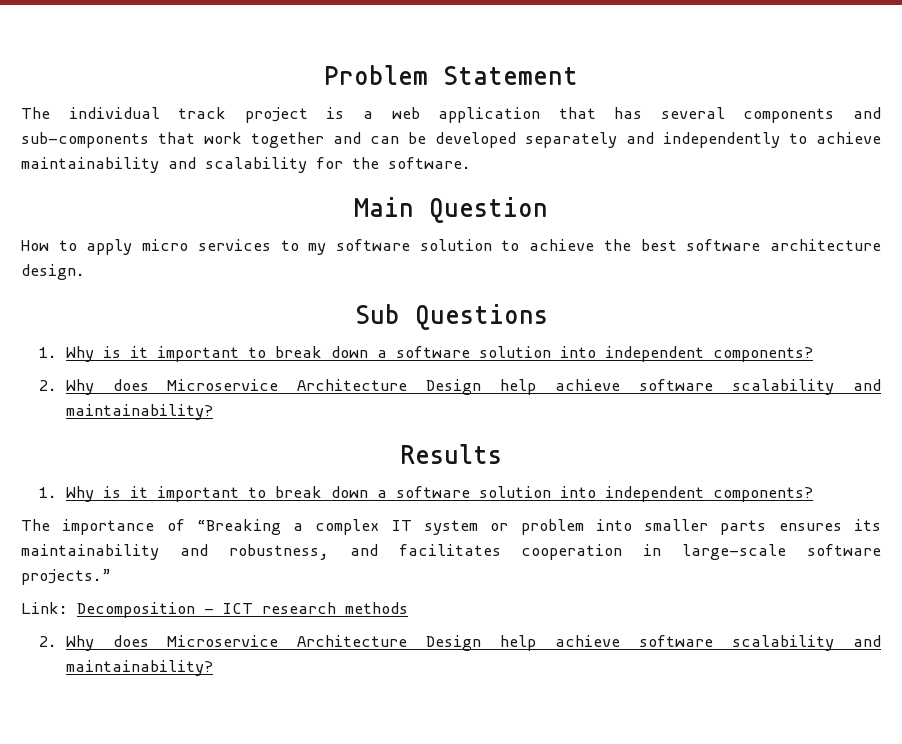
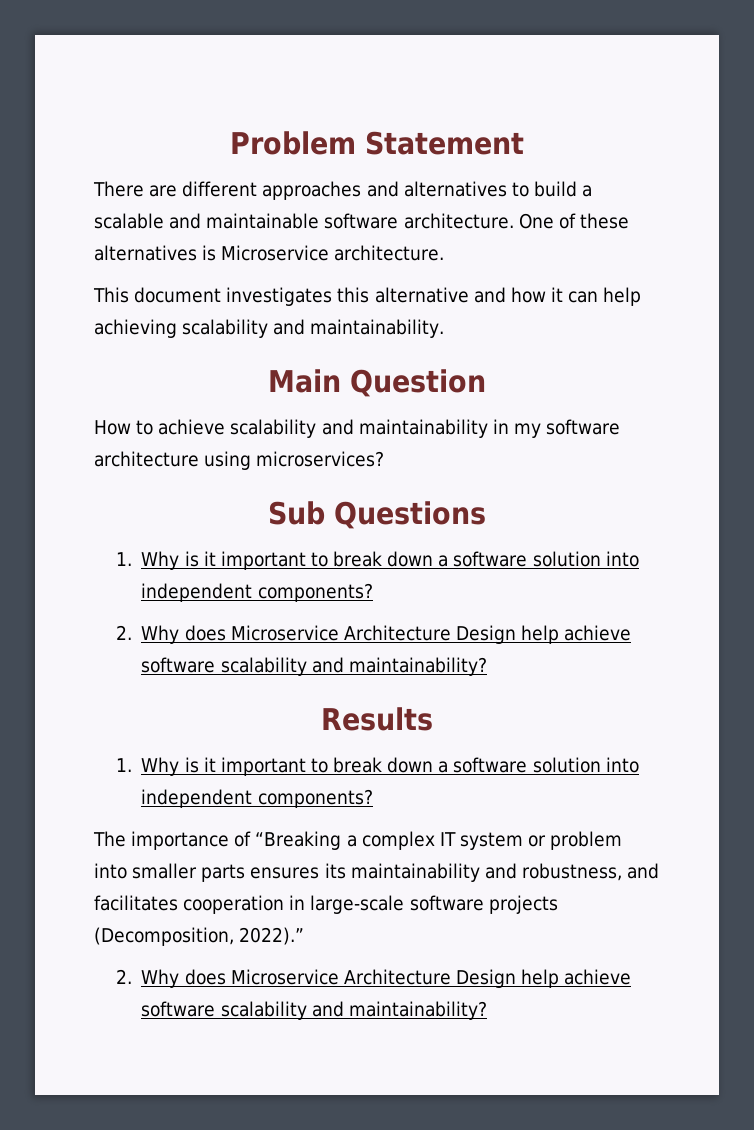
[21,107,882,123] [21,132,881,148] [21,157,471,173] [354,197,548,223] [21,239,881,255] [21,264,85,280] The individual track project is a web application that has several components and sub-components that work together and can be developed separately and independently to achieve maintainability and scalability for the software. // Main Question // How to apply micro services to my software solution to achieve the best software architecture design. -> [93,181,593,200] [94,213,629,229] [94,245,445,261] [93,287,642,306] [94,319,445,338] [268,369,486,397] [94,419,621,438] [94,451,385,470] There are different approaches and alternatives to build a scalable and maintainable software architecture. One of these alternatives is Microservice architecture. // This document investigates this alternative and how it can help achieving scalability and maintainability. // Main Question // How to achieve scalability and maintainability in my software architecture using microservices?
[21,569,111,585] [21,602,408,618] projects.” // Link: Decomposition - ICT research methods -> [488,895,558,914] [94,927,305,946] projects (Decomposition, 2022).”

